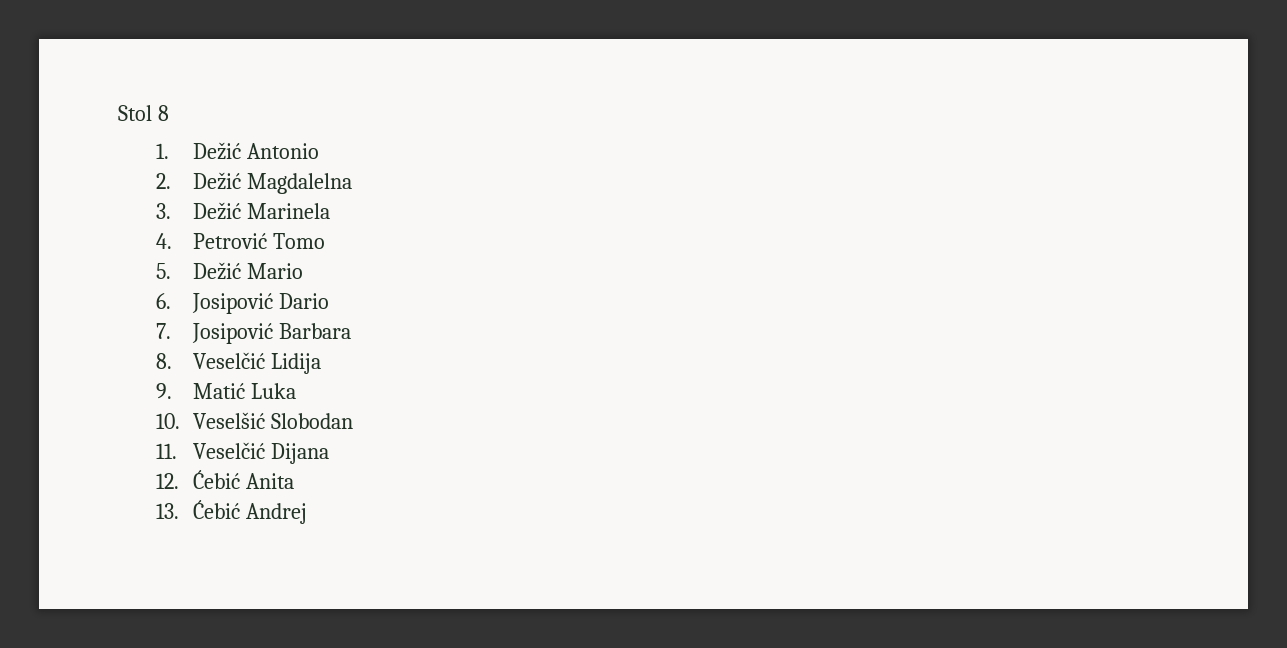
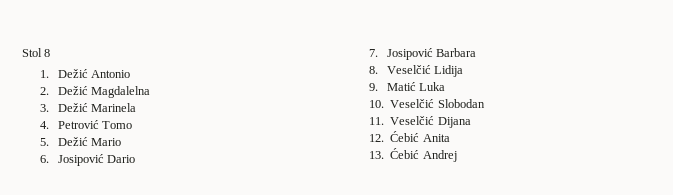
[193,412,266,429] Veselšić -> [390,99,435,108] Veselčić

